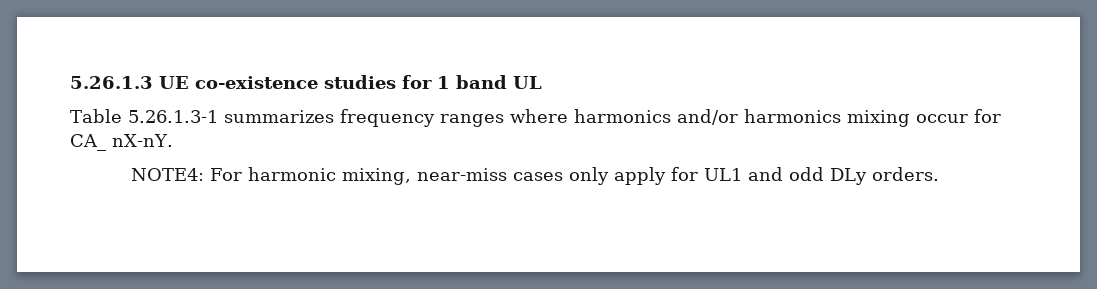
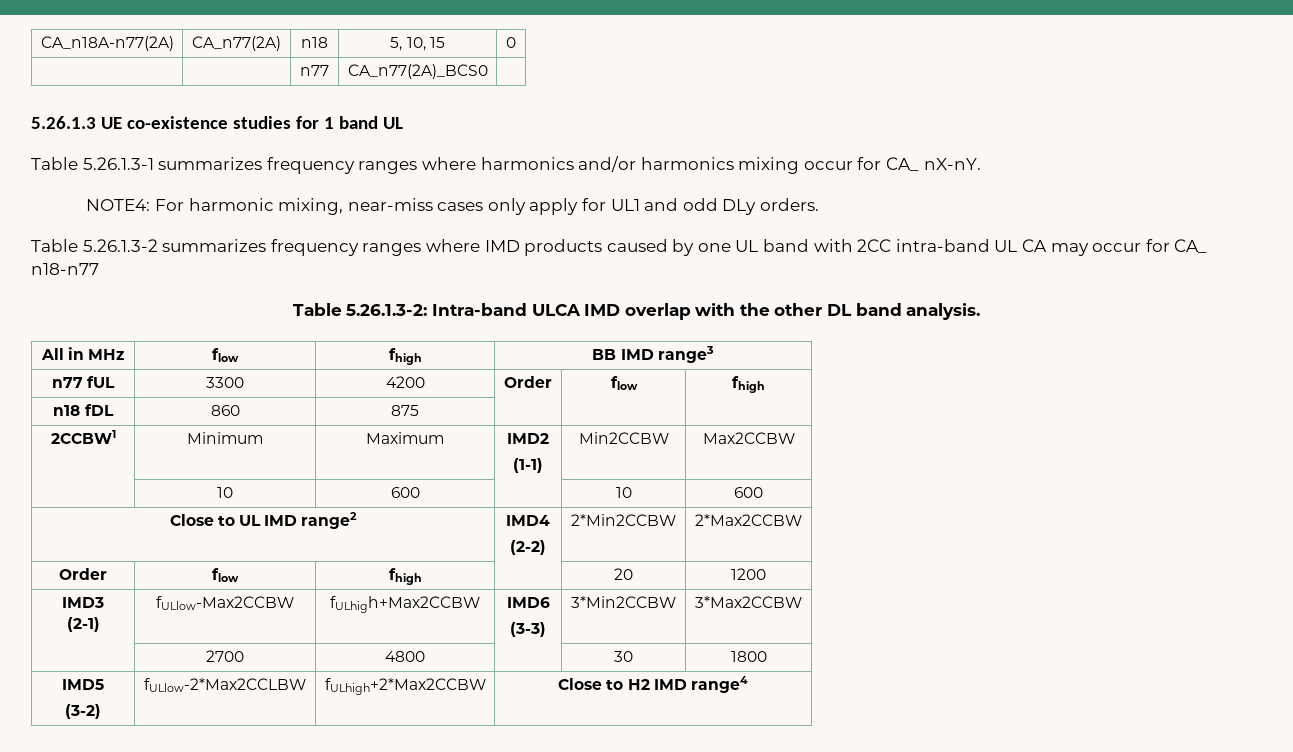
(70, 82) none -> [40,36,174,51] [192,36,281,51] [301,37,328,48] [390,37,445,51] [506,37,516,48] [300,65,329,76] [347,64,488,79] CA_n18A-n77(2A) | CA_n77(2A) | n18 | 5, 10, 15 | 0 // | | n77 | CA_n77(2A)_BCS0 | //
(939, 174) none -> [31,239,1208,256] [31,263,99,275] [292,303,981,320] [40,347,125,360] [212,348,239,362] [388,348,422,365] [592,346,714,363] [51,376,116,388] [206,377,244,388] [385,376,425,388] [504,376,552,388] [610,376,638,390] [732,376,765,393] [53,404,114,416] [210,405,240,416] [391,405,419,416] [50,430,116,444] [187,432,263,444] [366,432,444,444] [507,433,549,444] [513,458,543,473] [578,432,669,444] [702,432,795,444] [217,487,233,498] [390,487,420,498] [615,487,632,498] [734,487,763,498] [169,512,358,529] [506,515,550,526] [510,540,546,555] [571,514,676,526] [695,514,802,526] [59,568,107,580] [212,568,239,582] [388,568,422,585] [614,568,633,580] [731,568,766,580] [62,597,104,608] [66,617,100,632] [156,596,294,610] [330,596,480,613] [506,597,550,608] [510,622,546,637] [571,596,676,608] [695,596,802,608] [206,650,244,662] [385,651,425,662] [614,651,633,662] [730,651,767,662] [62,679,104,690] [65,704,101,719] [144,678,306,692] [324,678,486,695] [558,676,748,693] // Table 5.26.1.3-2 summarizes frequency ranges where IMD products caused by one UL band with 2CC intra-band UL CA may occur for CA_ n18-n77 // Table 5.26.1.3-2: Intra-band ULCA IMD overlap with the other DL band analysis. // All in MHz | flow | fhigh | BB IMD range3 // n77 fUL | 3300 | 4200 | Order | flow | fhigh // n18 fDL | 860 | 875 | | | // 2CCBW1 | Minimum | Maximum | IMD2 // (1-1) | Min2CCBW | Max2CCBW // | 10 | 600 | | 10 | 600 // Close to UL IMD range2 | IMD4 // (2-2) | 2*Min2CCBW | 2*Max2CCBW // Order | flow | fhigh | | 20 | 1200 // IMD3 // (2-1) | fULlow-Max2CCBW | fULhigh+Max2CCBW | IMD6 // (3-3) | 3*Min2CCBW | 3*Max2CCBW // | 2700 | 4800 | | 30 | 1800 // IMD5 // (3-2) | fULlow-2*Max2CCLBW | fULhigh+2*Max2CCBW | Close to H2 IMD range4

